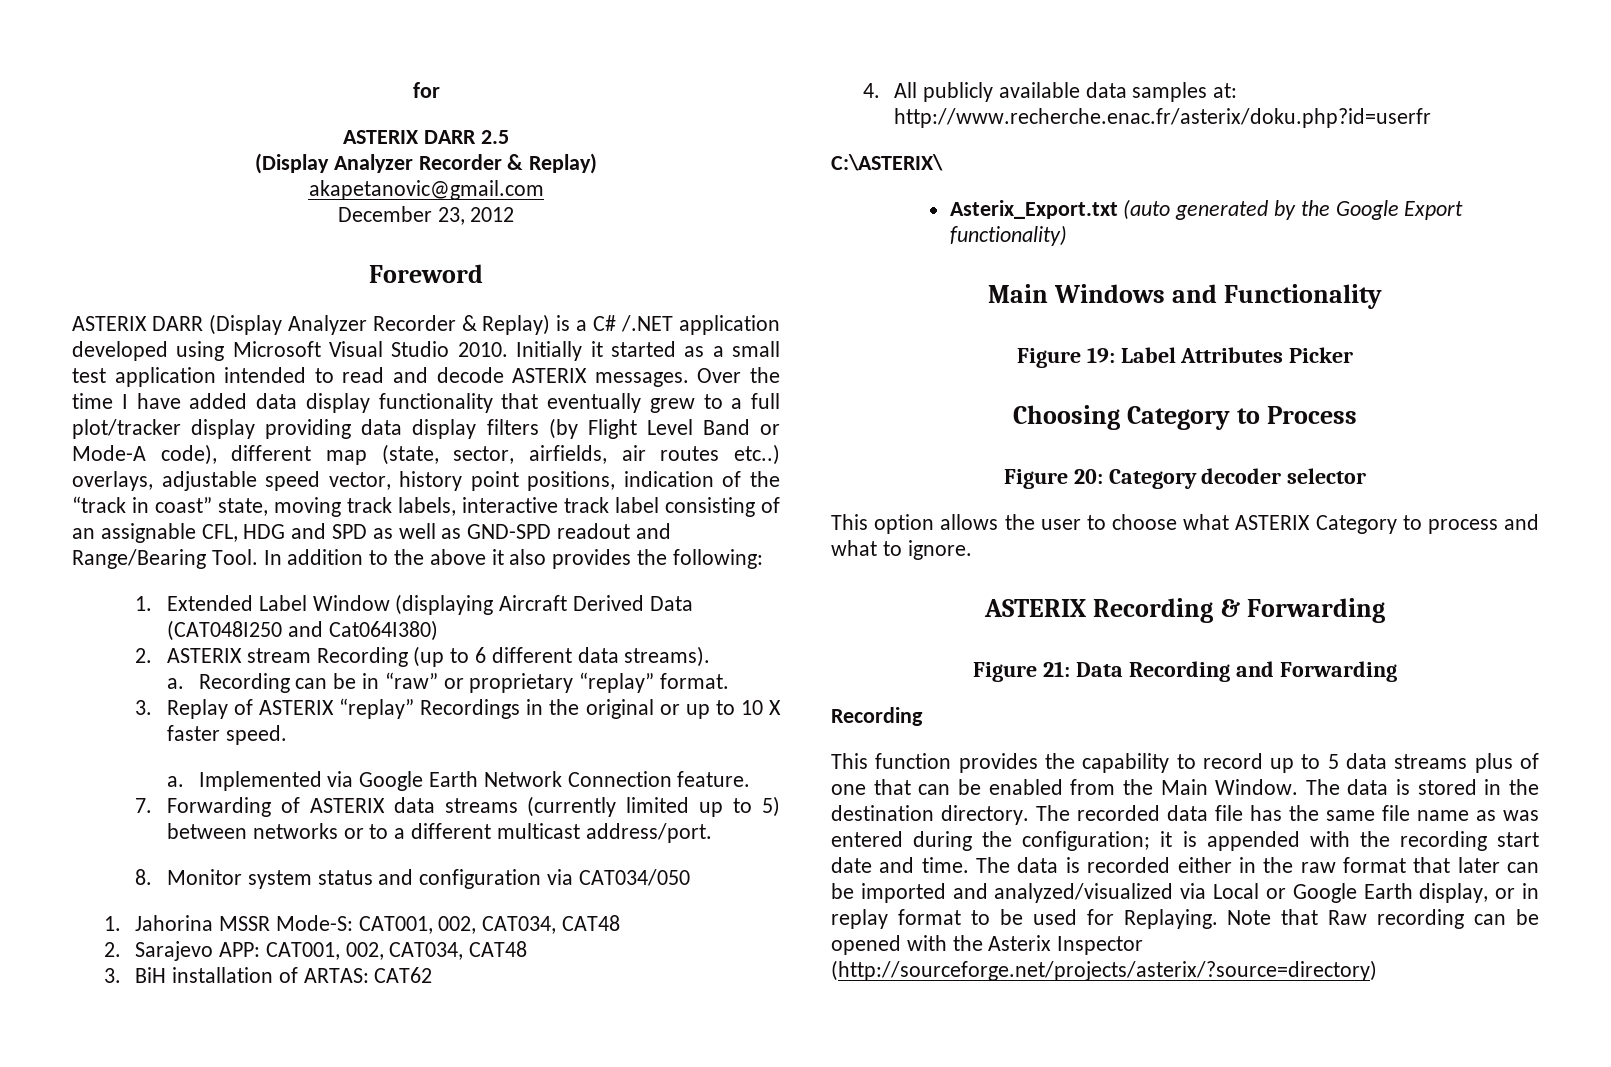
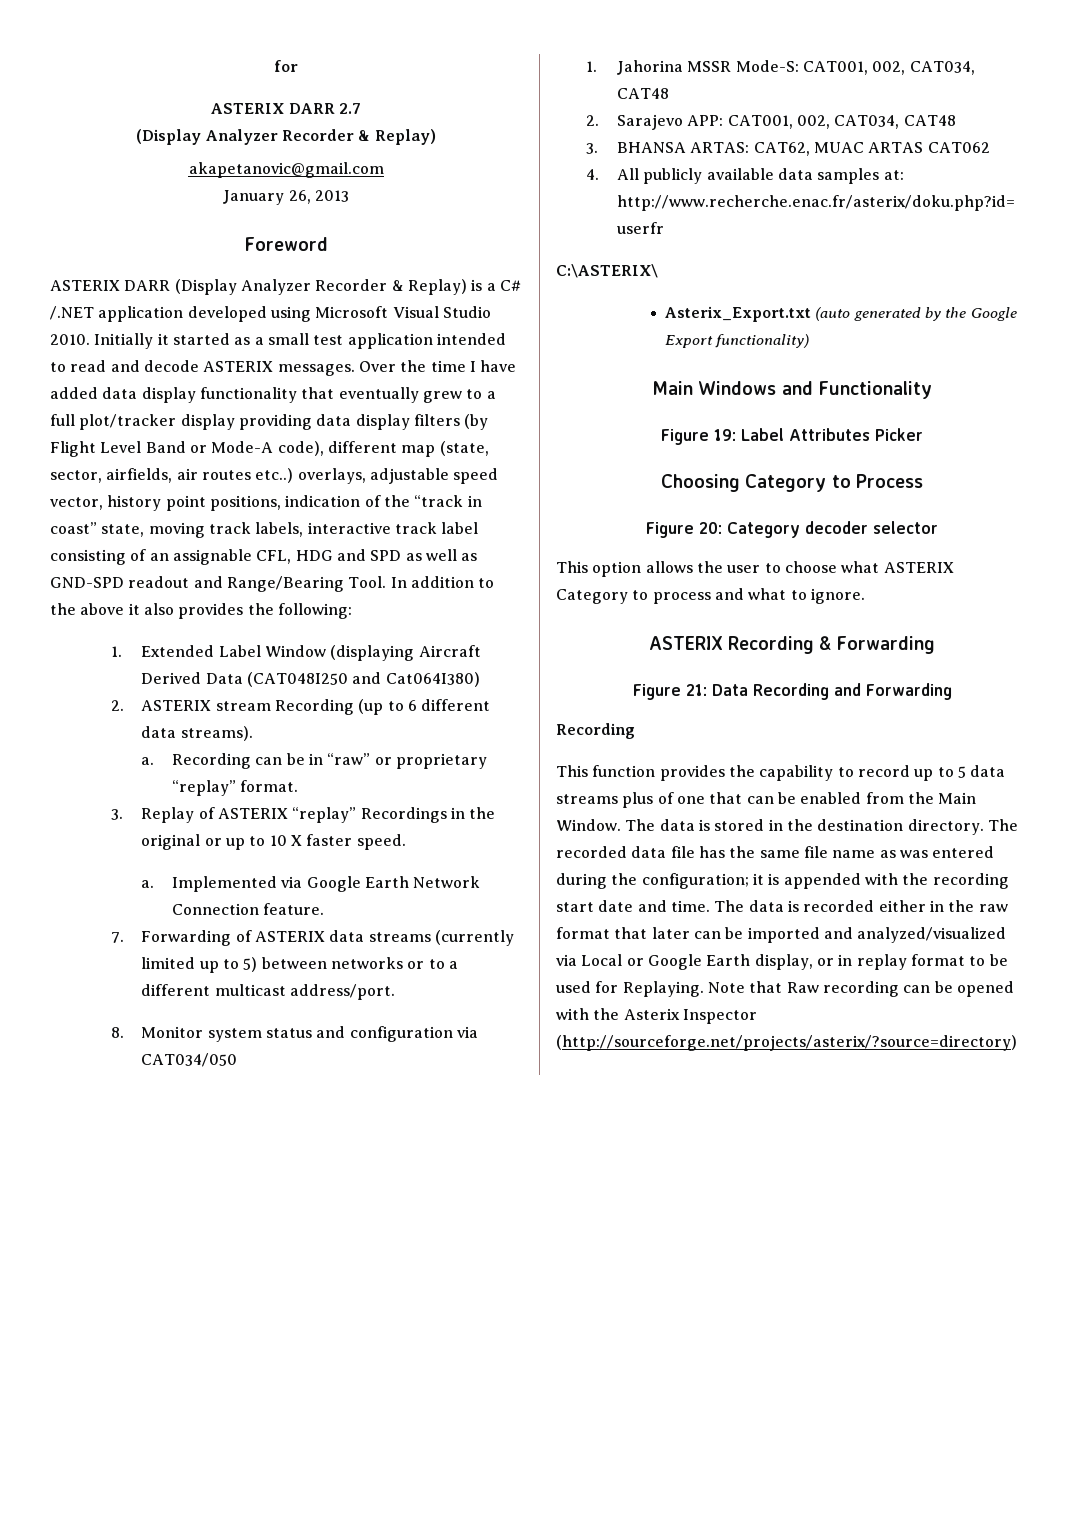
[480,130,509,144] 2.5 -> [338,103,361,114] 2.7
[337,206,515,225] December 23, 2012 -> [223,190,349,205] January 26, 2013
[135,967,433,983] BiH installation of ARTAS: CAT62 -> [616,142,990,156] BHANSA ARTAS: CAT62, MUAC ARTAS CAT062

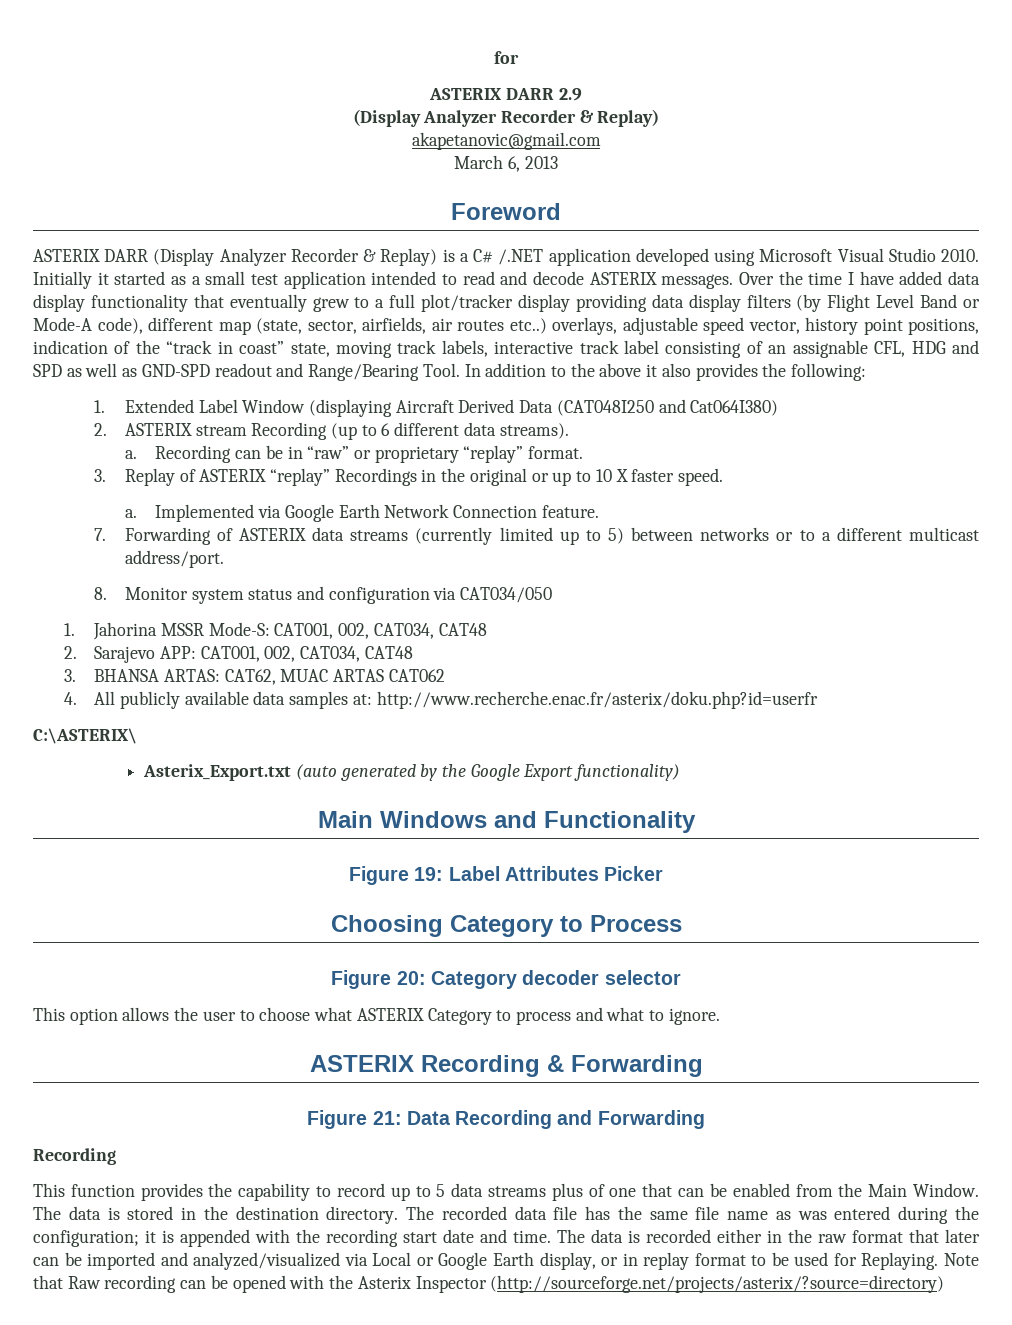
[338,103,361,114] 2.7 -> [558,88,582,101] 2.9
[223,190,311,205] January 26, -> [454,155,520,172] March 6,

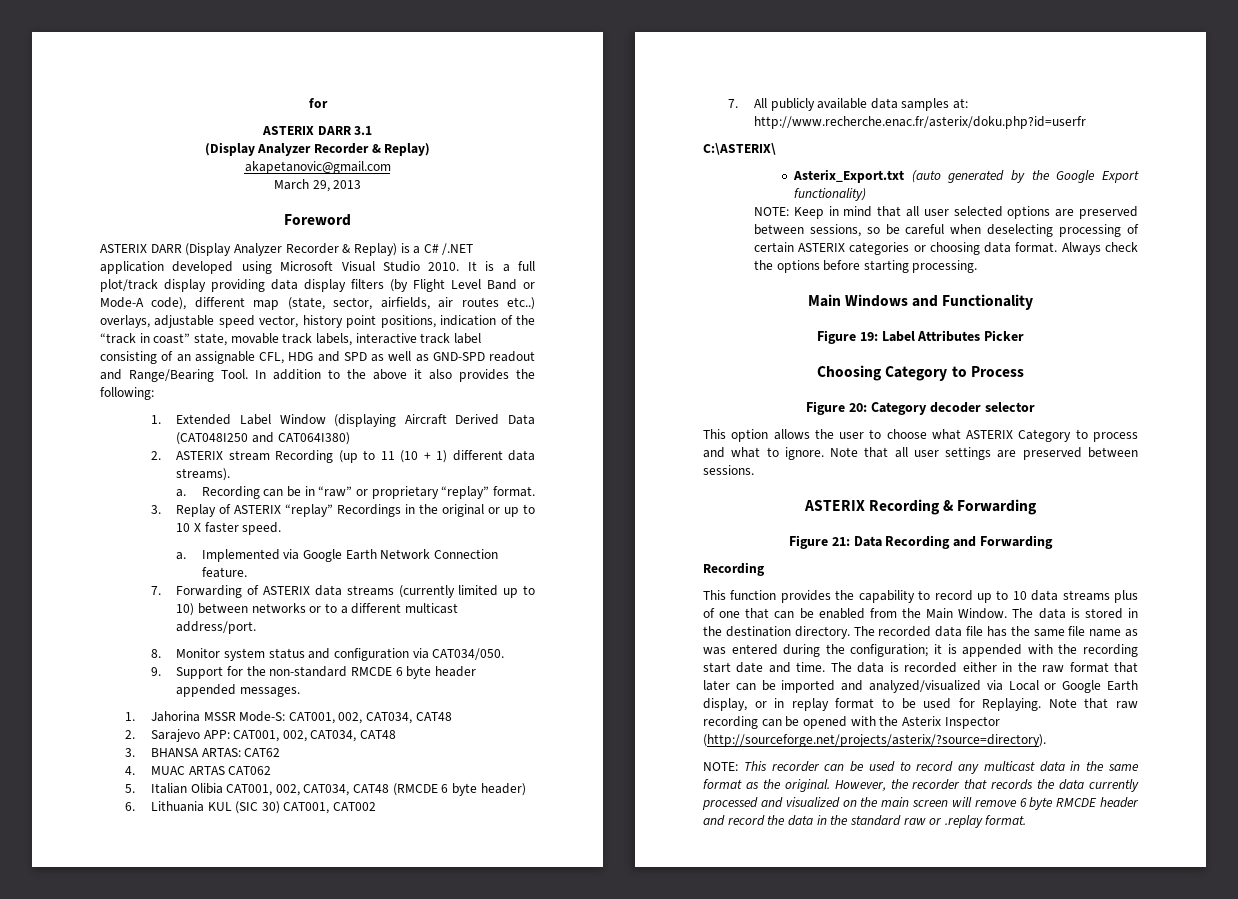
[558,88,582,101] 2.9 -> [354,126,373,135] 3.1
[508,156,520,172] 6, -> [312,180,330,192] 29,
[33,271,980,289] [33,294,370,312] Initially it started as a small test application intended to read and decode ASTERIX messages. Over the time I have added data display functionality that eventually grew to -> [467,261,495,271] It is
[421,294,514,312] plot/tracker -> [100,279,158,292] plot/track
[335,341,392,358] moving -> [230,333,279,344] movable
[690,400,779,416] Cat064I380) -> [277,432,350,445] CAT064I380)
[381,423,391,436] 6 -> [380,450,448,463] 11 (10 + 1)
[608,528,625,544] 5) -> [176,603,195,616] 10)
[460,587,553,603] CAT034/050 -> [432,648,505,660] [150,666,476,679] [176,684,301,697] CAT034/050. // 9. Support for the non-standard RMCDE 6 byte header appended messages.
[224,669,276,685] CAT62, -> [244,748,281,757] [125,766,136,775] CAT62 // 4.
[63,692,77,705] 4. -> [125,783,526,796] [125,801,377,814] [728,99,739,108] 5. Italian Olibia CAT001, 002, CAT034, CAT48 (RMCDE 6 byte header) // 6. Lithuania KUL (SIC 30) CAT001, CAT002 // 7.
(681, 772) none -> [753,206,1138,219] [753,224,1139,237] [753,242,1138,255] [753,260,978,273] // NOTE: Keep in mind that all user selected options are preserved between sessions, so be careful when deselecting processing of certain ASTERIX categories or choosing data format. Always check the options before starting processing.
(720, 1016) none -> [830,447,1138,460] [703,465,754,475] Note that all user settings are preserved between sessions.
[436,1184,446,1197] 5 -> [1012,591,1027,600] 10
[67,1276,101,1289] Raw -> [1116,701,1138,709] raw
[490,1275,945,1293] (http://sourceforge.net/projects/asterix/?source=directory) -> [703,734,1046,747] [703,761,1139,774] [703,779,1139,792] [702,797,1139,810] [703,815,1027,828] (http://sourceforge.net/projects/asterix/?source=directory). // NOTE: This recorder can be used to record any multicast data in the same format as the original. However, the recorder that records the data currently processed and visualized on the main screen will remove 6 byte RMCDE header and record the data in the standard raw or .replay format.

